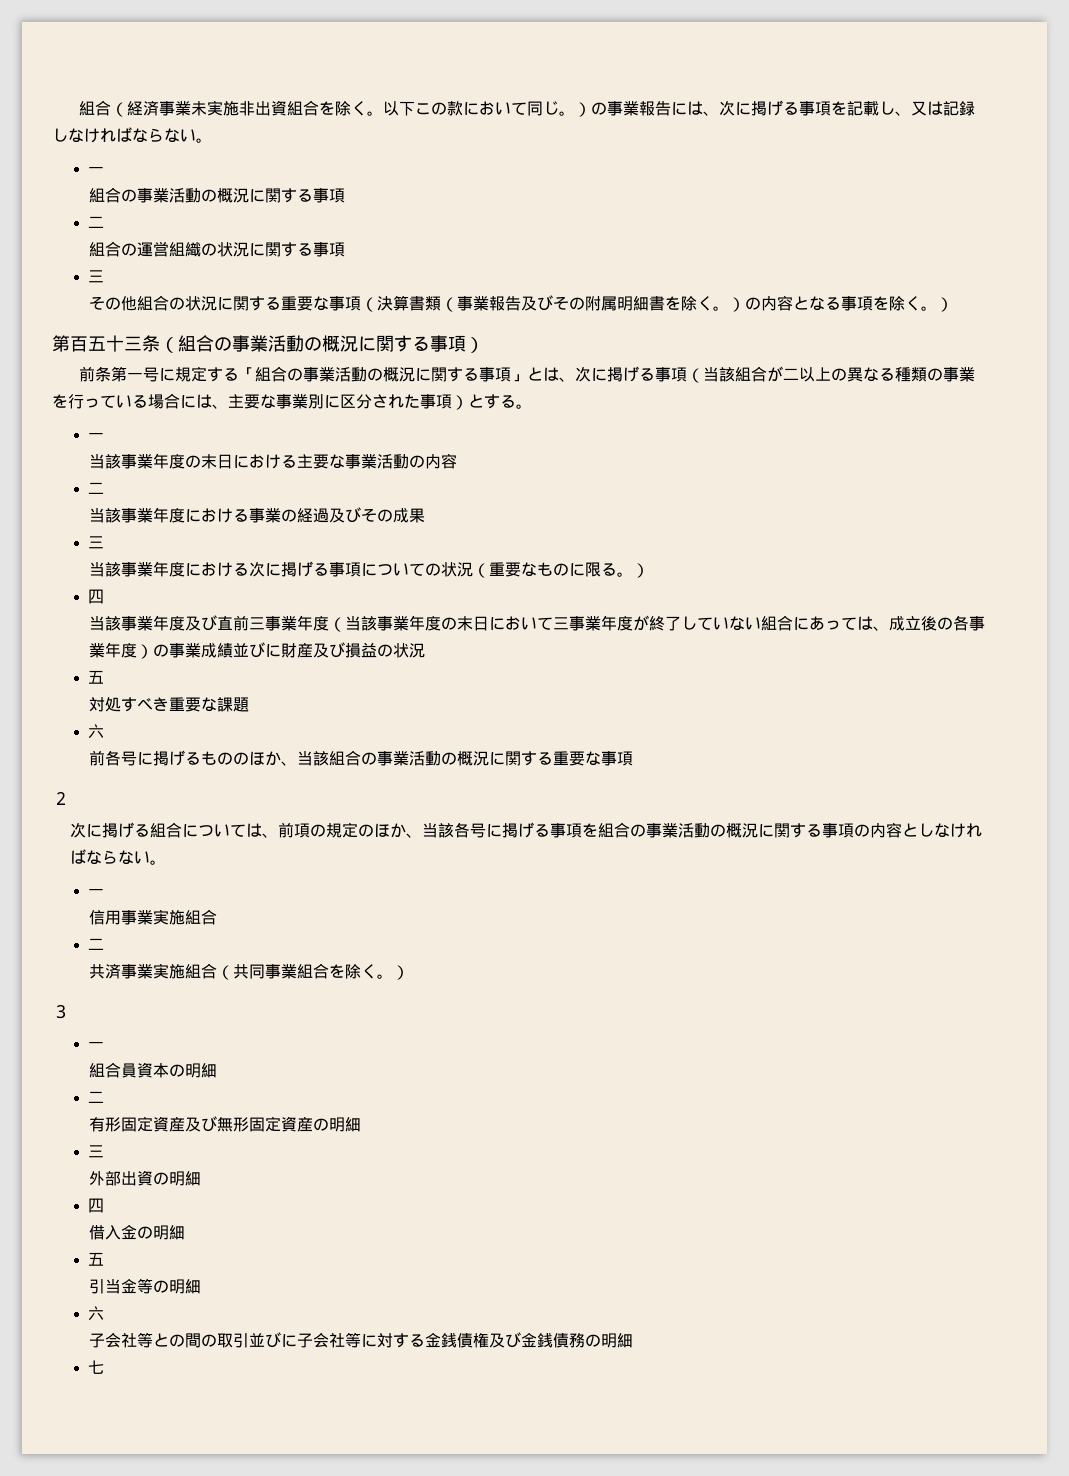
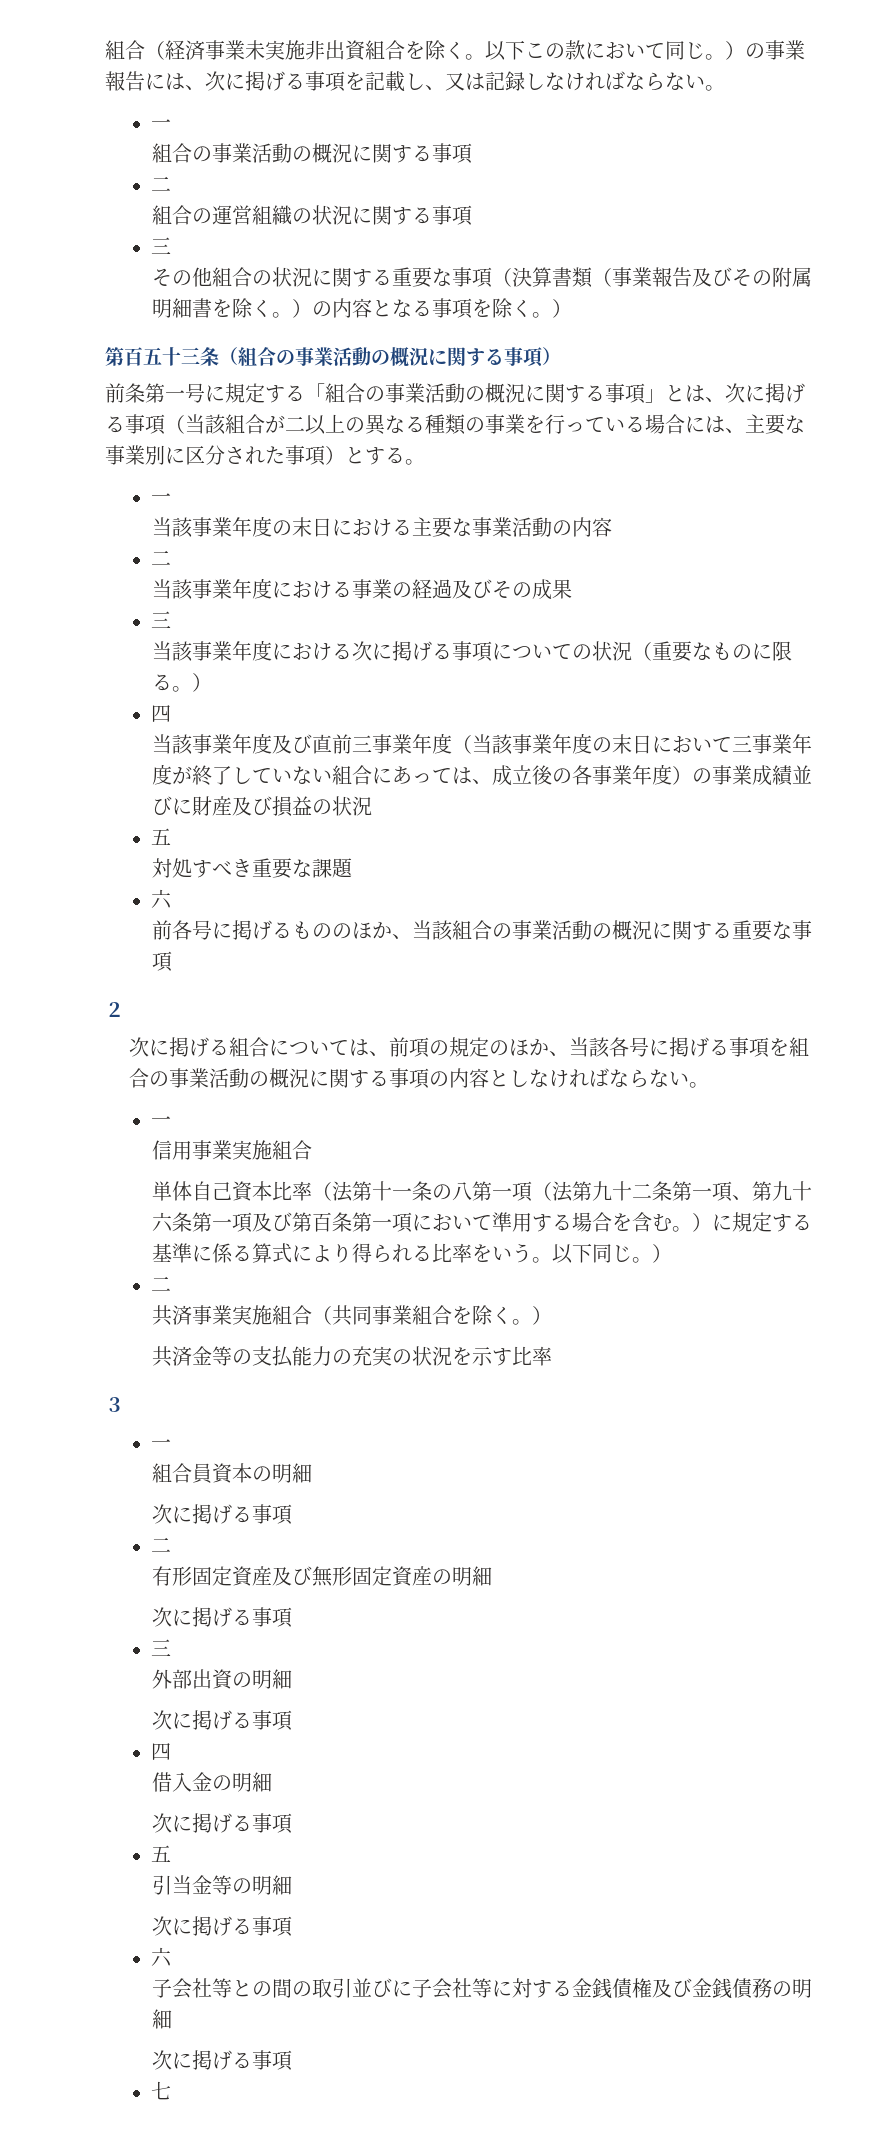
(217, 917) none -> [152,1181,813,1202] [152,1212,813,1233] [152,1243,673,1264] // 単体自己資本比率（法第十一条の八第一項（法第九十二条第一項、第九十六条第一項及び第百条第一項において準用する場合を含む。）に規定する基準に係る算式により得られる比率をいう。以下同じ。）
(409, 972) none -> [152,1346,553,1367] // 共済金等の支払能力の充実の状況を示す比率
(217, 1070) none -> [152,1504,293,1525] // 次に掲げる事項
(361, 1124) none -> [152,1607,293,1628] // 次に掲げる事項
(201, 1178) none -> [152,1710,293,1731] // 次に掲げる事項
(185, 1232) none -> [152,1813,293,1834] // 次に掲げる事項
(201, 1286) none -> [152,1916,293,1937] // 次に掲げる事項
(633, 1340) none -> [152,2050,293,2071] // 次に掲げる事項

